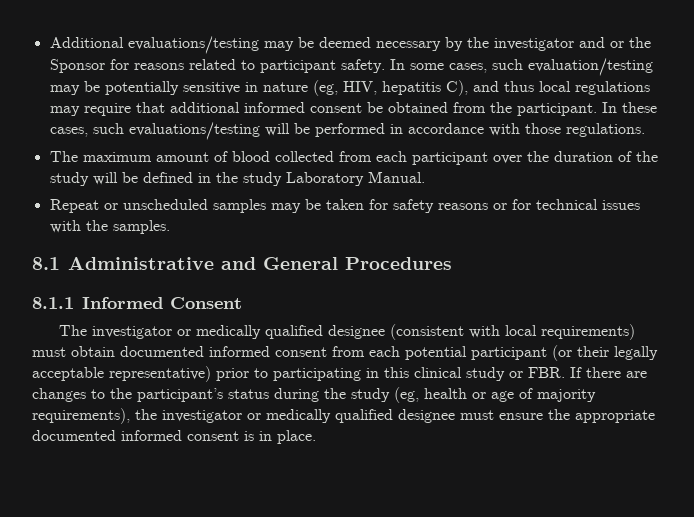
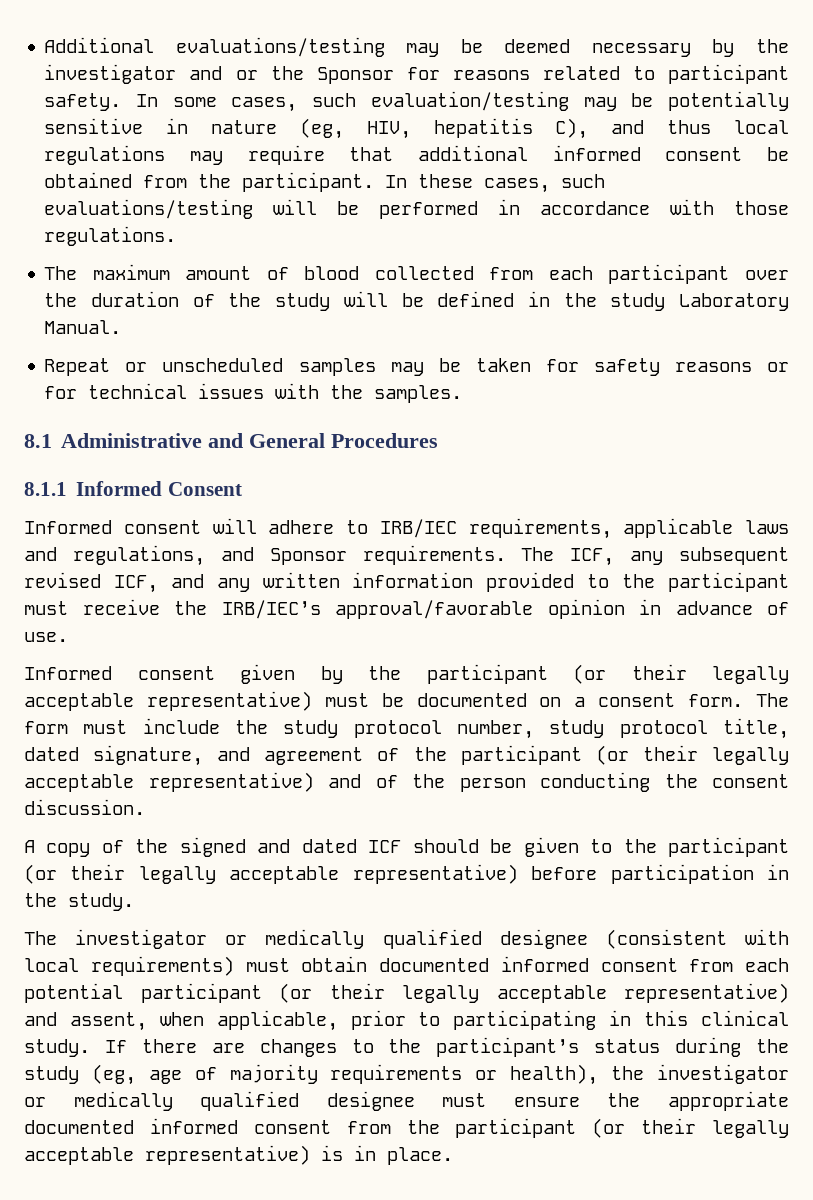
(242, 303) none -> [24,518,789,539] [24,545,789,566] [24,572,790,593] [24,599,789,619] [24,632,68,642] [24,664,789,684] [24,691,790,711] [24,718,789,739] [24,745,789,766] [24,772,789,792] [24,799,145,815] [24,837,789,857] [24,864,789,884] [24,893,134,911] // Informed consent will adhere to IRB/IEC requirements, applicable laws and regulations, and Sponsor requirements. The ICF, any subsequent revised ICF, and any written information provided to the participant must receive the IRB/IEC’s approval/favorable opinion in advance of use. // Informed consent given by the participant (or their legally acceptable representative) must be documented on a consent form. The form must include the study protocol number, study protocol title, dated signature, and agreement of the participant (or their legally acceptable representative) and of the person conducting the consent discussion. // A copy of the signed and dated ICF should be given to the participant (or their legally acceptable representative) before participation in the study.
(211, 374) none -> [24,1010,338,1031] and assent, when applicable,
[466,367,565,381] study or FBR. -> [24,1039,90,1057] study.
[424,388,486,399] health or -> (136, 1074) none
[32,408,130,424] requirements), -> [330,1064,599,1085] requirements or health),
(239, 436) none -> [346,1118,789,1138] [24,1145,310,1165] from the participant (or their legally acceptable representative)

